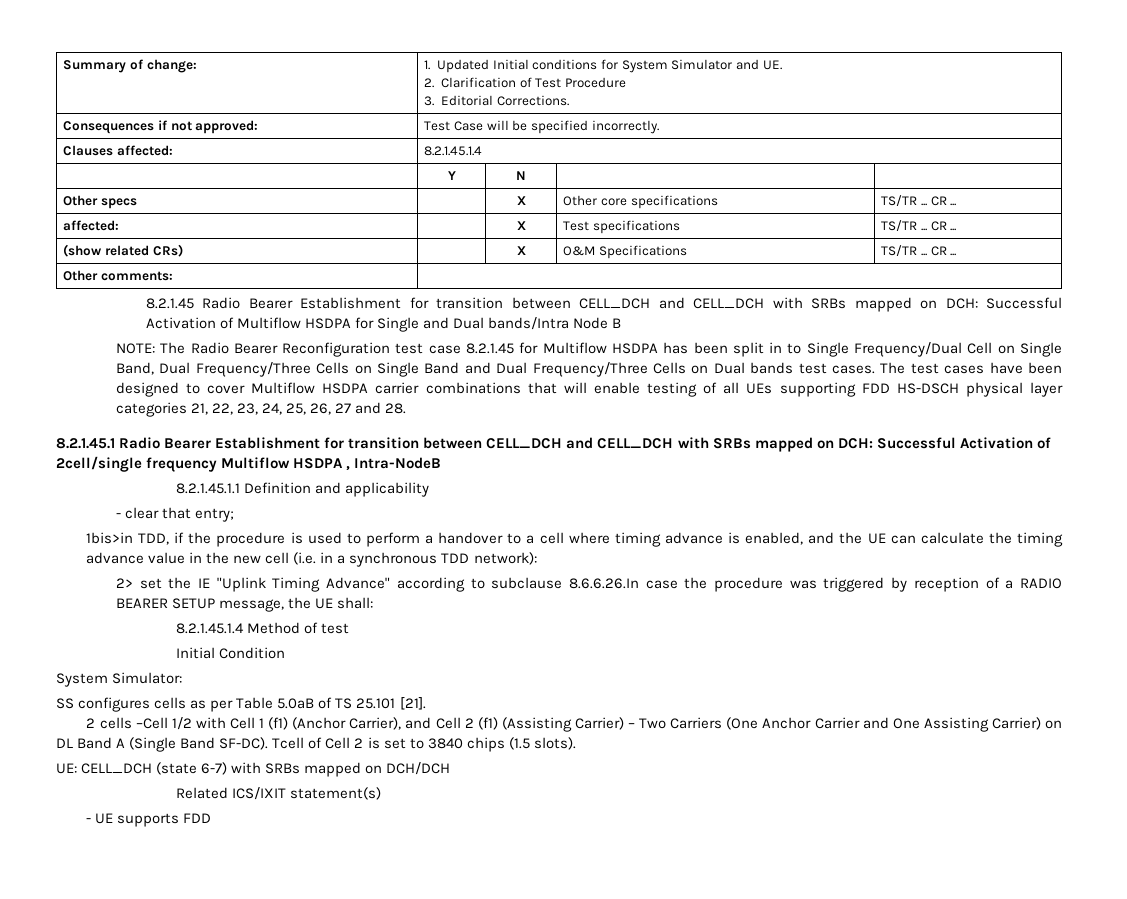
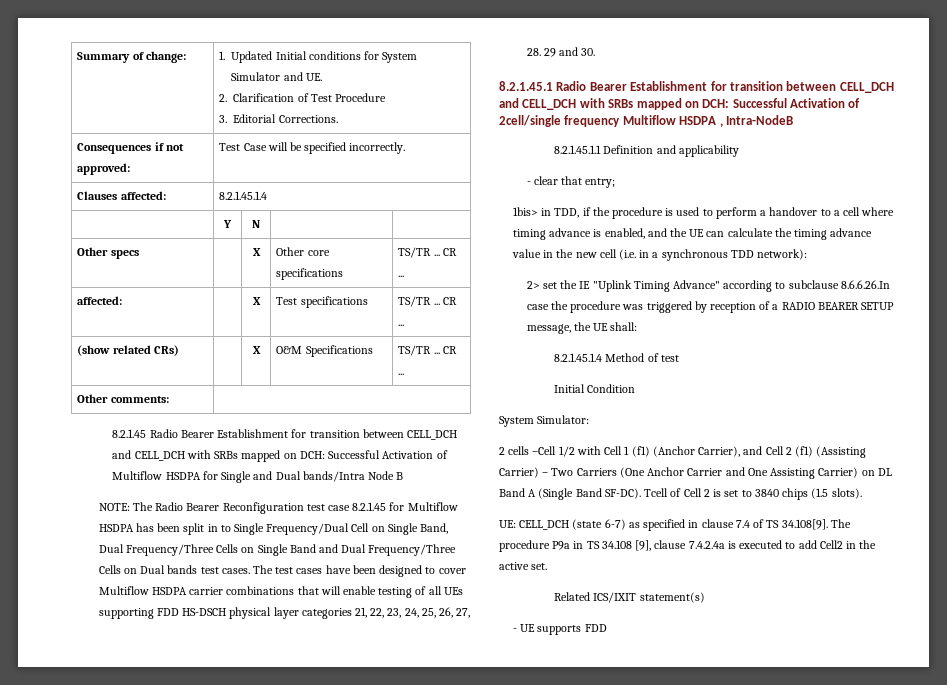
[335,402,407,414] 27 and 28. -> [456,608,471,618] [526,47,596,57] 27, 28. 29 and 30.
[85,532,133,544] 1bis>in -> [512,207,552,216] 1bis> in
[56,697,426,712] // SS configures cells as per Table 5.0aB of TS 25.101 [21]. -> (590, 419) none
[231,762,451,777] with SRBs mapped on DCH/DCH -> [628,519,851,531] [499,540,877,552] [499,562,548,570] as specified in clause 7.4 of TS 34.108[9]. The procedure P9a in TS 34.108 [9], clause 7.4.2.4a is executed to add Cell2 in the active set.

